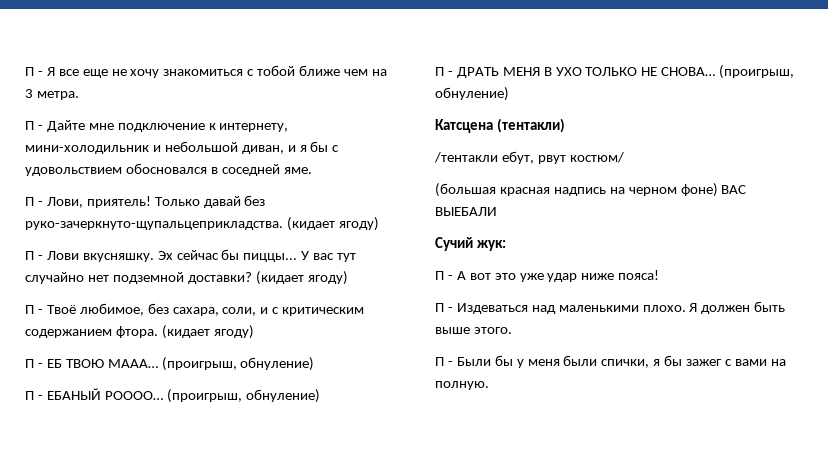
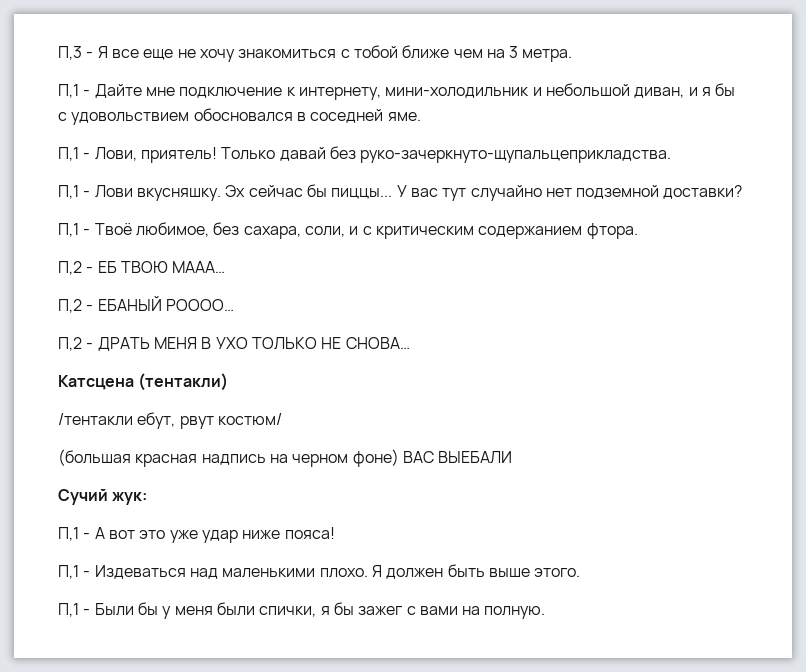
[25,67,34,76] П -> [58,46,82,60] П,3
[25,121,34,130] П -> [58,84,79,98] П,1
[25,197,34,206] П -> [58,147,79,161] П,1
[286,217,379,231] [25,251,34,260] (кидает ягоду) // П -> [58,185,79,199] // П,1
[255,271,348,285] [25,305,34,314] (кидает ягоду) // П -> [58,223,79,237] // П,1
[161,325,254,339] [25,359,34,368] (кидает ягоду) // П -> [58,261,82,275] // П,2
[161,357,315,371] [25,391,34,400] (проигрыш, обнуление) // П -> [58,299,82,313] // П,2
[166,389,320,403] [435,67,444,76] (проигрыш, обнуление) // П -> [58,337,82,351] // П,2
[719,65,795,79] [435,87,509,101] (проигрыш, обнуление) -> (410, 343) none
[435,271,444,280] П -> [58,527,79,541] П,1
[435,303,444,312] П -> [58,565,79,579] П,1
[435,357,444,366] П -> [58,603,79,617] П,1

